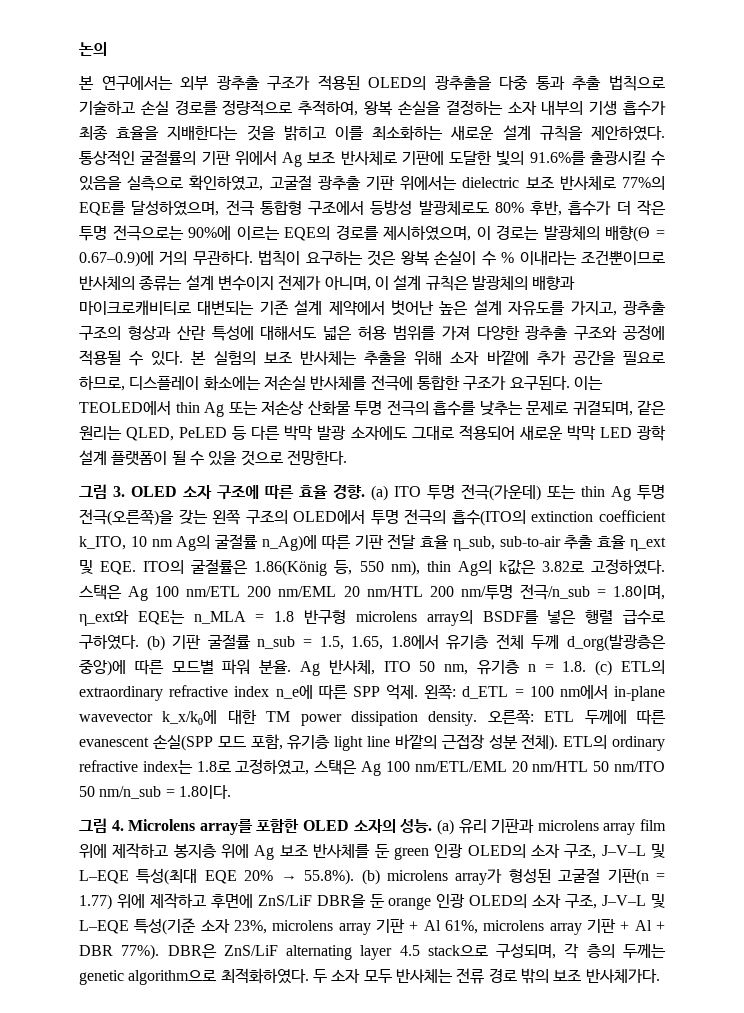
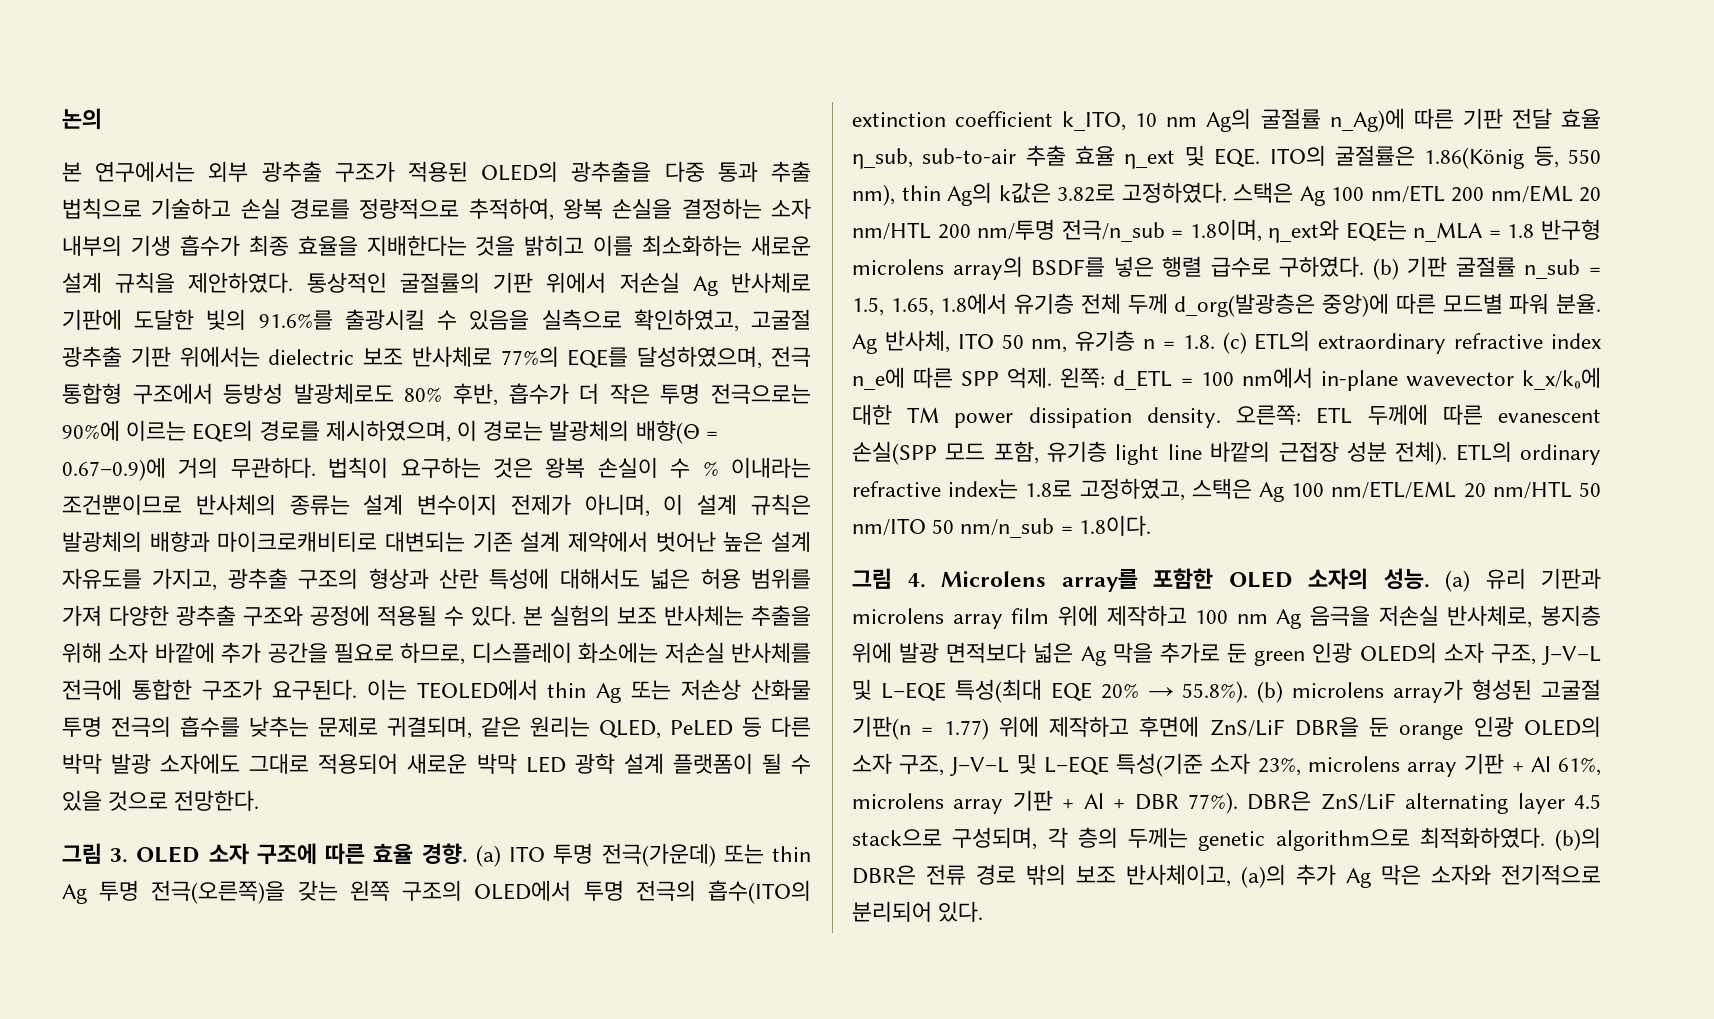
[282,151,336,167] Ag 보조 -> [619,272,718,296] 저손실 Ag
[173,844,371,860] 봉지층 위에 Ag 보조 반사체를 -> [1195,605,1601,629] [852,642,1220,666] 100 nm Ag 음극을 저손실 반사체로, 봉지층 위에 발광 면적보다 넓은 Ag 막을 추가로
[312,968,660,984] 두 소자 모두 반사체는 전류 경로 밖의 보조 반사체가다. -> [1555,827,1601,851] [852,864,1601,888] [852,901,984,922] (b)의 DBR은 전류 경로 밖의 보조 반사체이고, (a)의 추가 Ag 막은 소자와 전기적으로 분리되어 있다.

